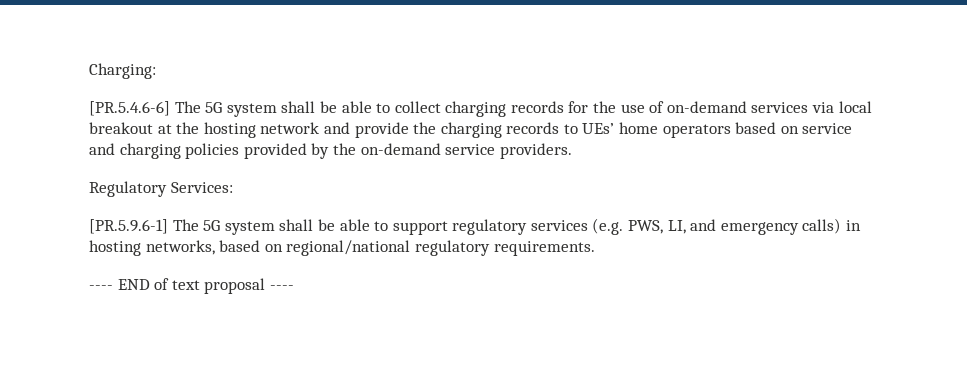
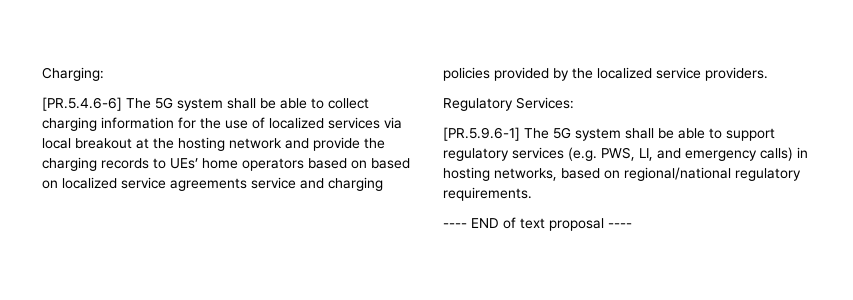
[510,101,564,113] records -> [101,117,174,129] information
[666,101,747,113] on-demand -> [269,117,324,129] localized
(799, 130) none -> [371,158,410,169] [42,177,247,191] based on localized service agreements
[360,143,441,155] on-demand -> [597,67,652,79] localized

